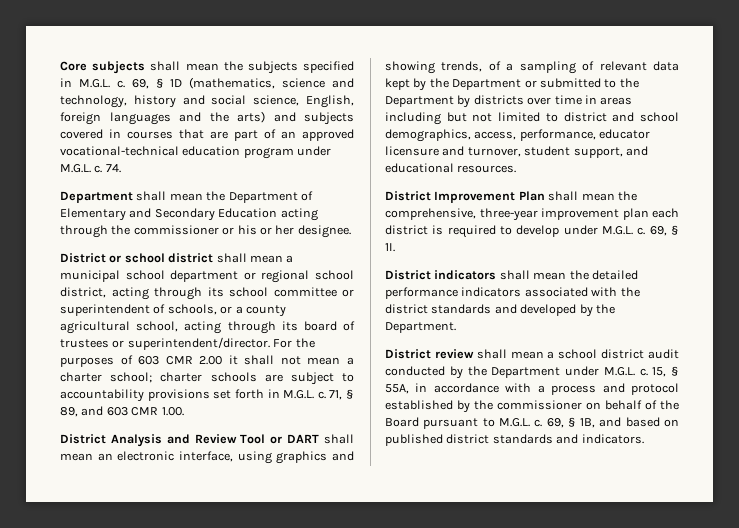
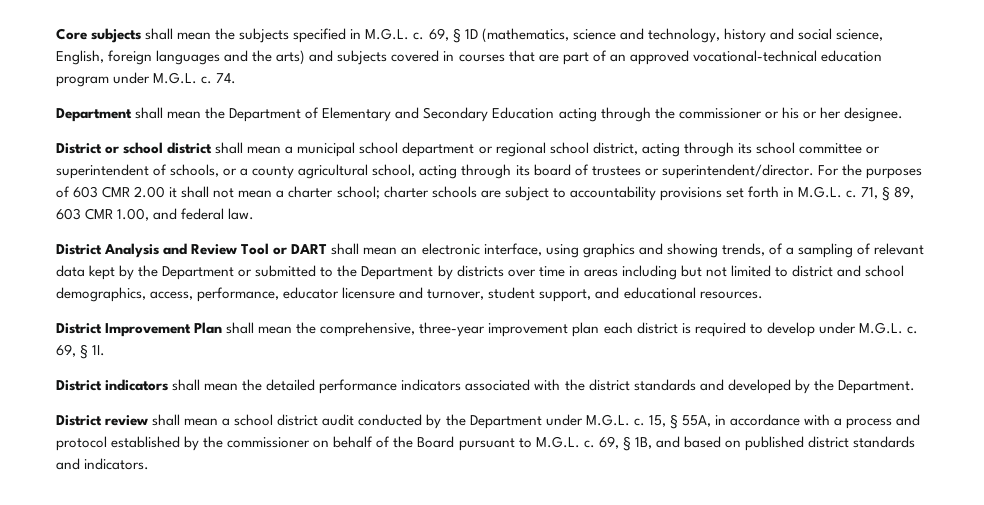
[81,406,184,416] and 603 CMR 1.00. -> [56,208,255,221] 603 CMR 1.00, and federal law.

